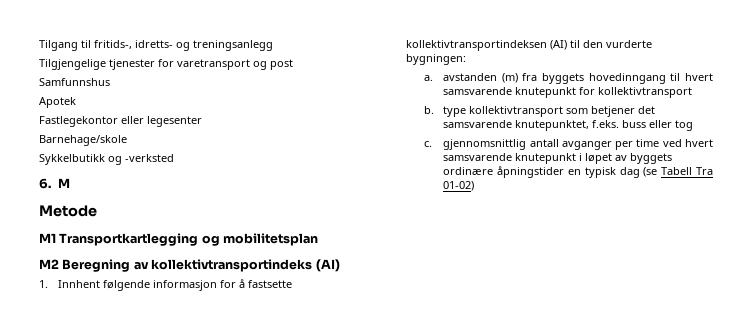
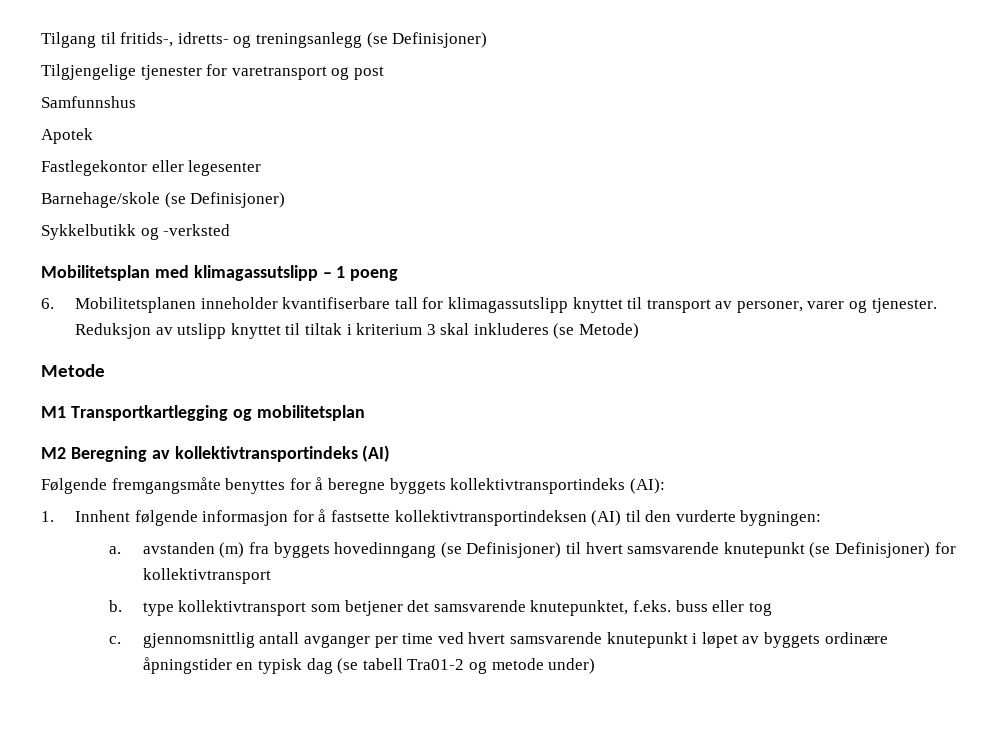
(273, 45) none -> [366,32,488,48] (se Definisjoner)
(127, 140) none -> [164,192,286,208] (se Definisjoner)
[39,178,70,189] 6. M -> [41,265,399,281] [41,297,937,313] [74,323,640,339] Mobilitetsplan med klimagassutslipp – 1 poeng // 6. Mobilitetsplanen inneholder kvantifiserbare tall for klimagassutslipp knyttet til transport av personer, varer og tjenester. Reduksjon av utslipp knyttet til tiltak i kriterium 3 skal inkluderes (se Metode)
(340, 265) none -> [41,477,665,494] // Følgende fremgangsmåte benyttes for å beregne byggets kollektivtransportindeks (AI):
(666, 78) none -> [440,542,562,558] (se Definisjoner)
(577, 92) none -> [809,542,930,558] (se Definisjoner)
[661,167,713,175] [443,181,475,191] Tabell Tra 01-02) -> [362,658,596,674] tabell Tra01-2 og metode under)

